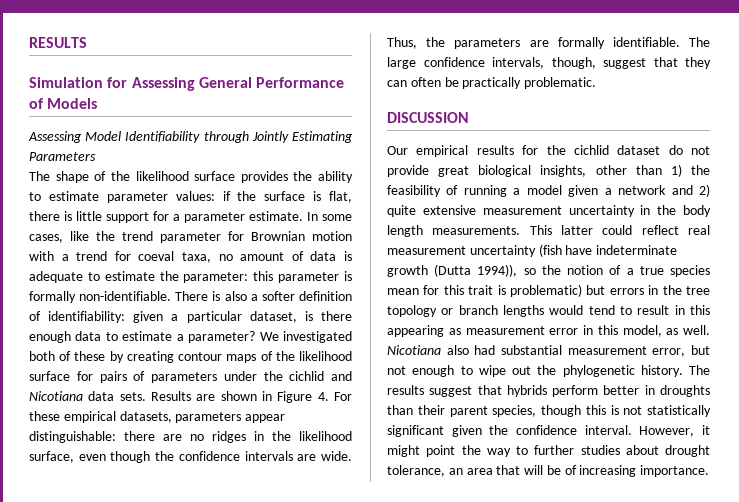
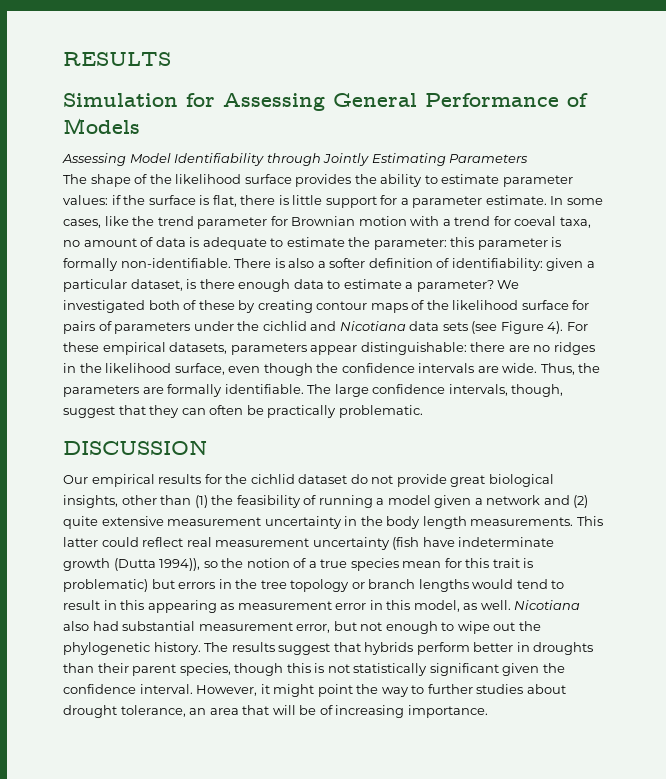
[119,391,329,403] sets. Results are shown in Figure 4. -> [442,321,564,334] sets (see Figure 4).
[670,164,682,177] 1) -> [194,495,208,508] (1)
[699,184,710,197] 2) -> [573,495,589,508] (2)

